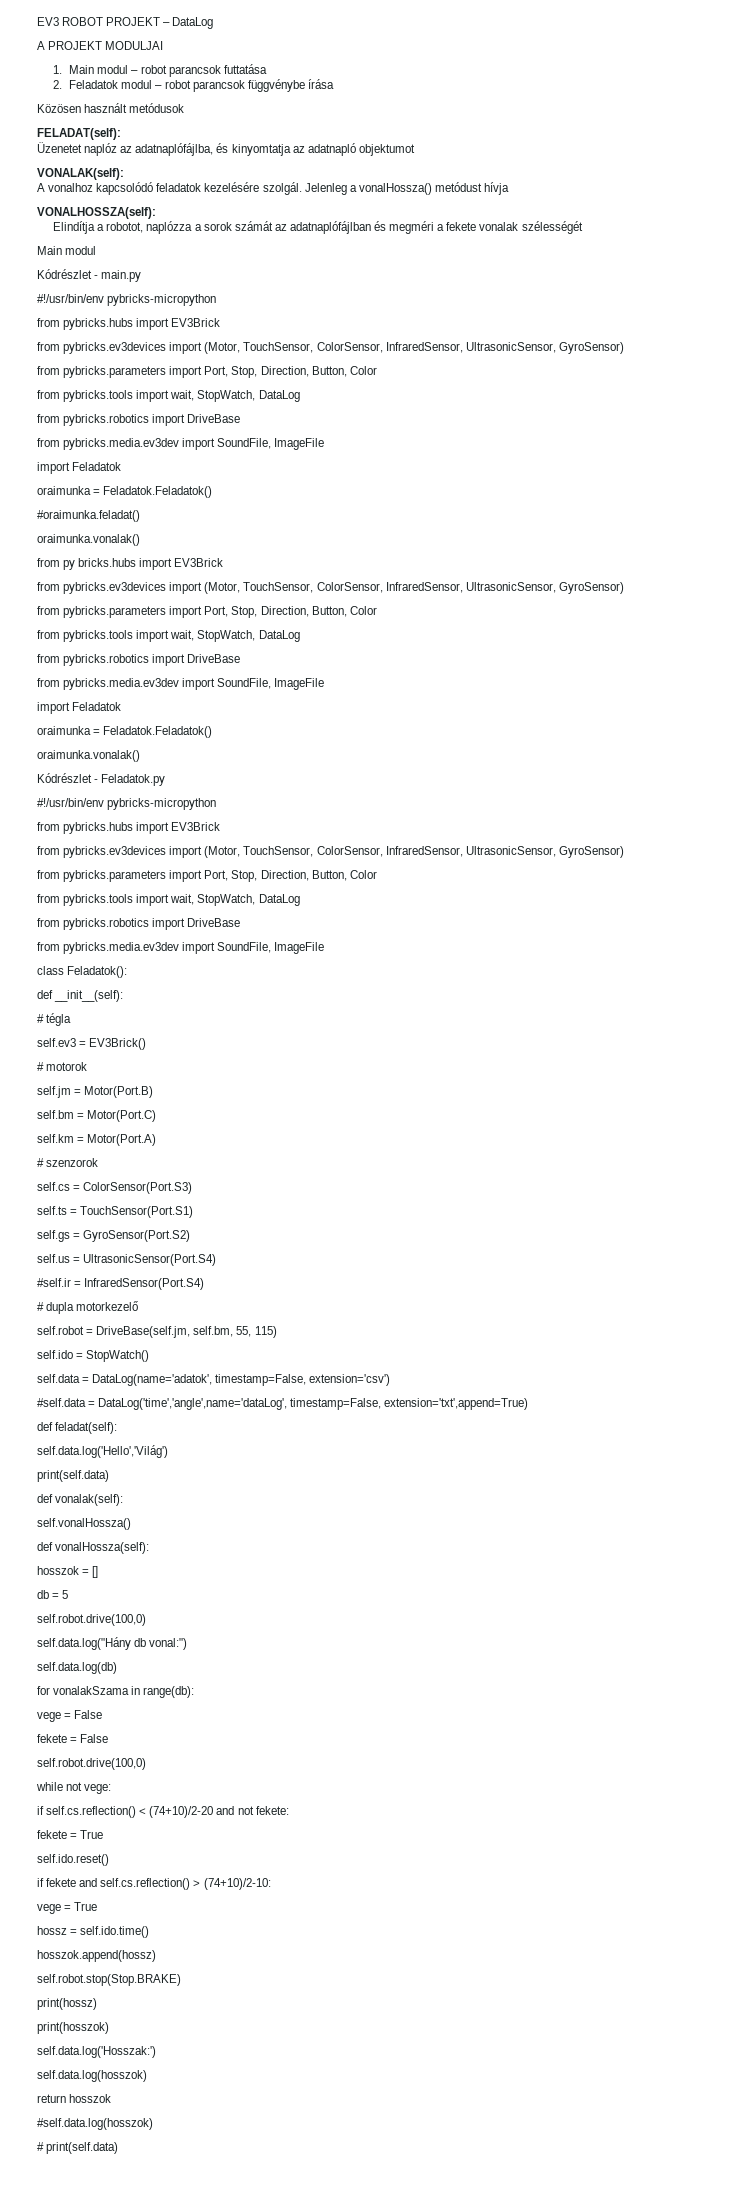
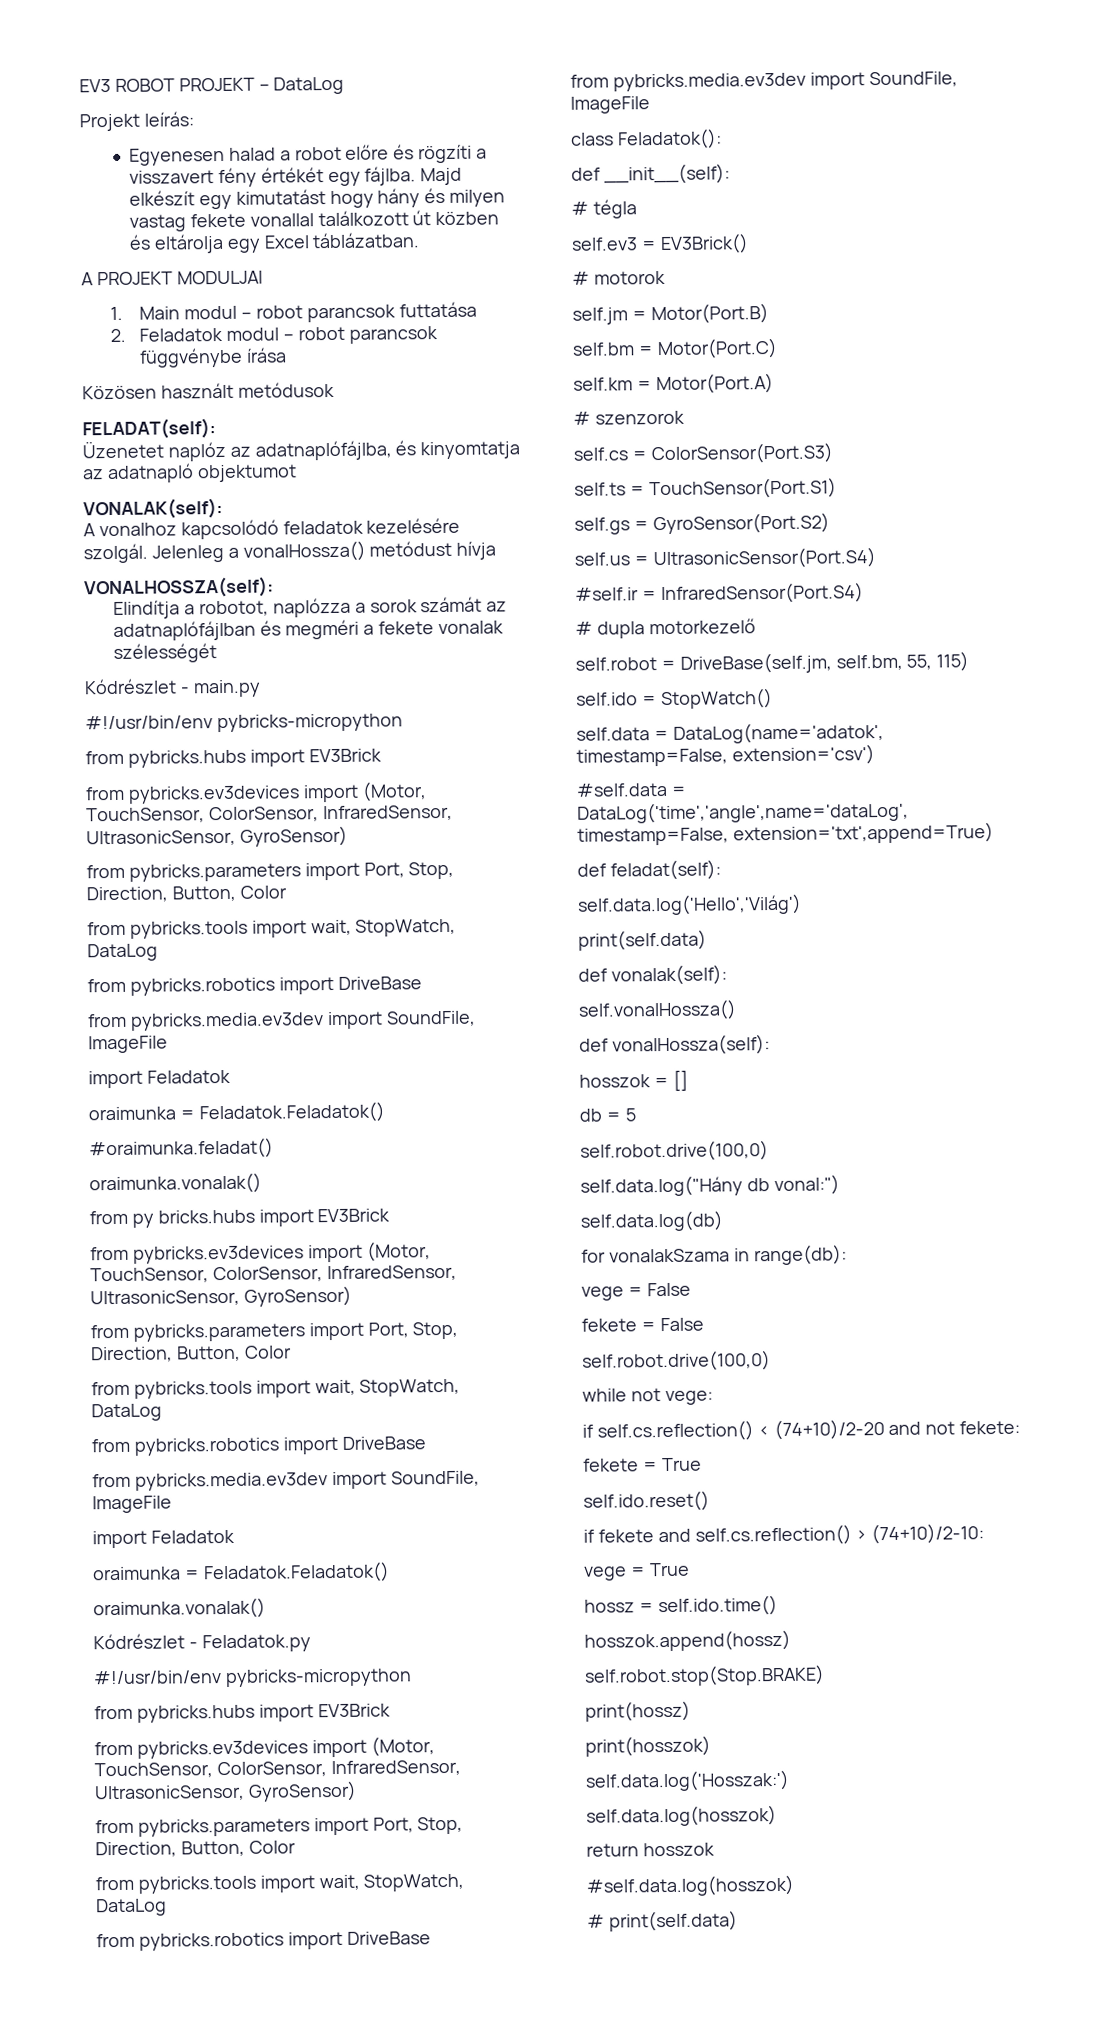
(214, 23) none -> [79,111,194,132] [129,144,488,166] [129,166,463,188] [129,187,506,210] [129,210,500,232] [129,232,421,254] // Projekt leírás: // Egyenesen halad a robot előre és rögzíti a visszavert fény értékét egy fájlba. Majd elkészít egy kimutatást hogy hány és milyen vastag fekete vonallal találkozott út közben és eltárolja egy Excel táblázatban.
[37,246,97,255] // Main modul -> (218, 653) none

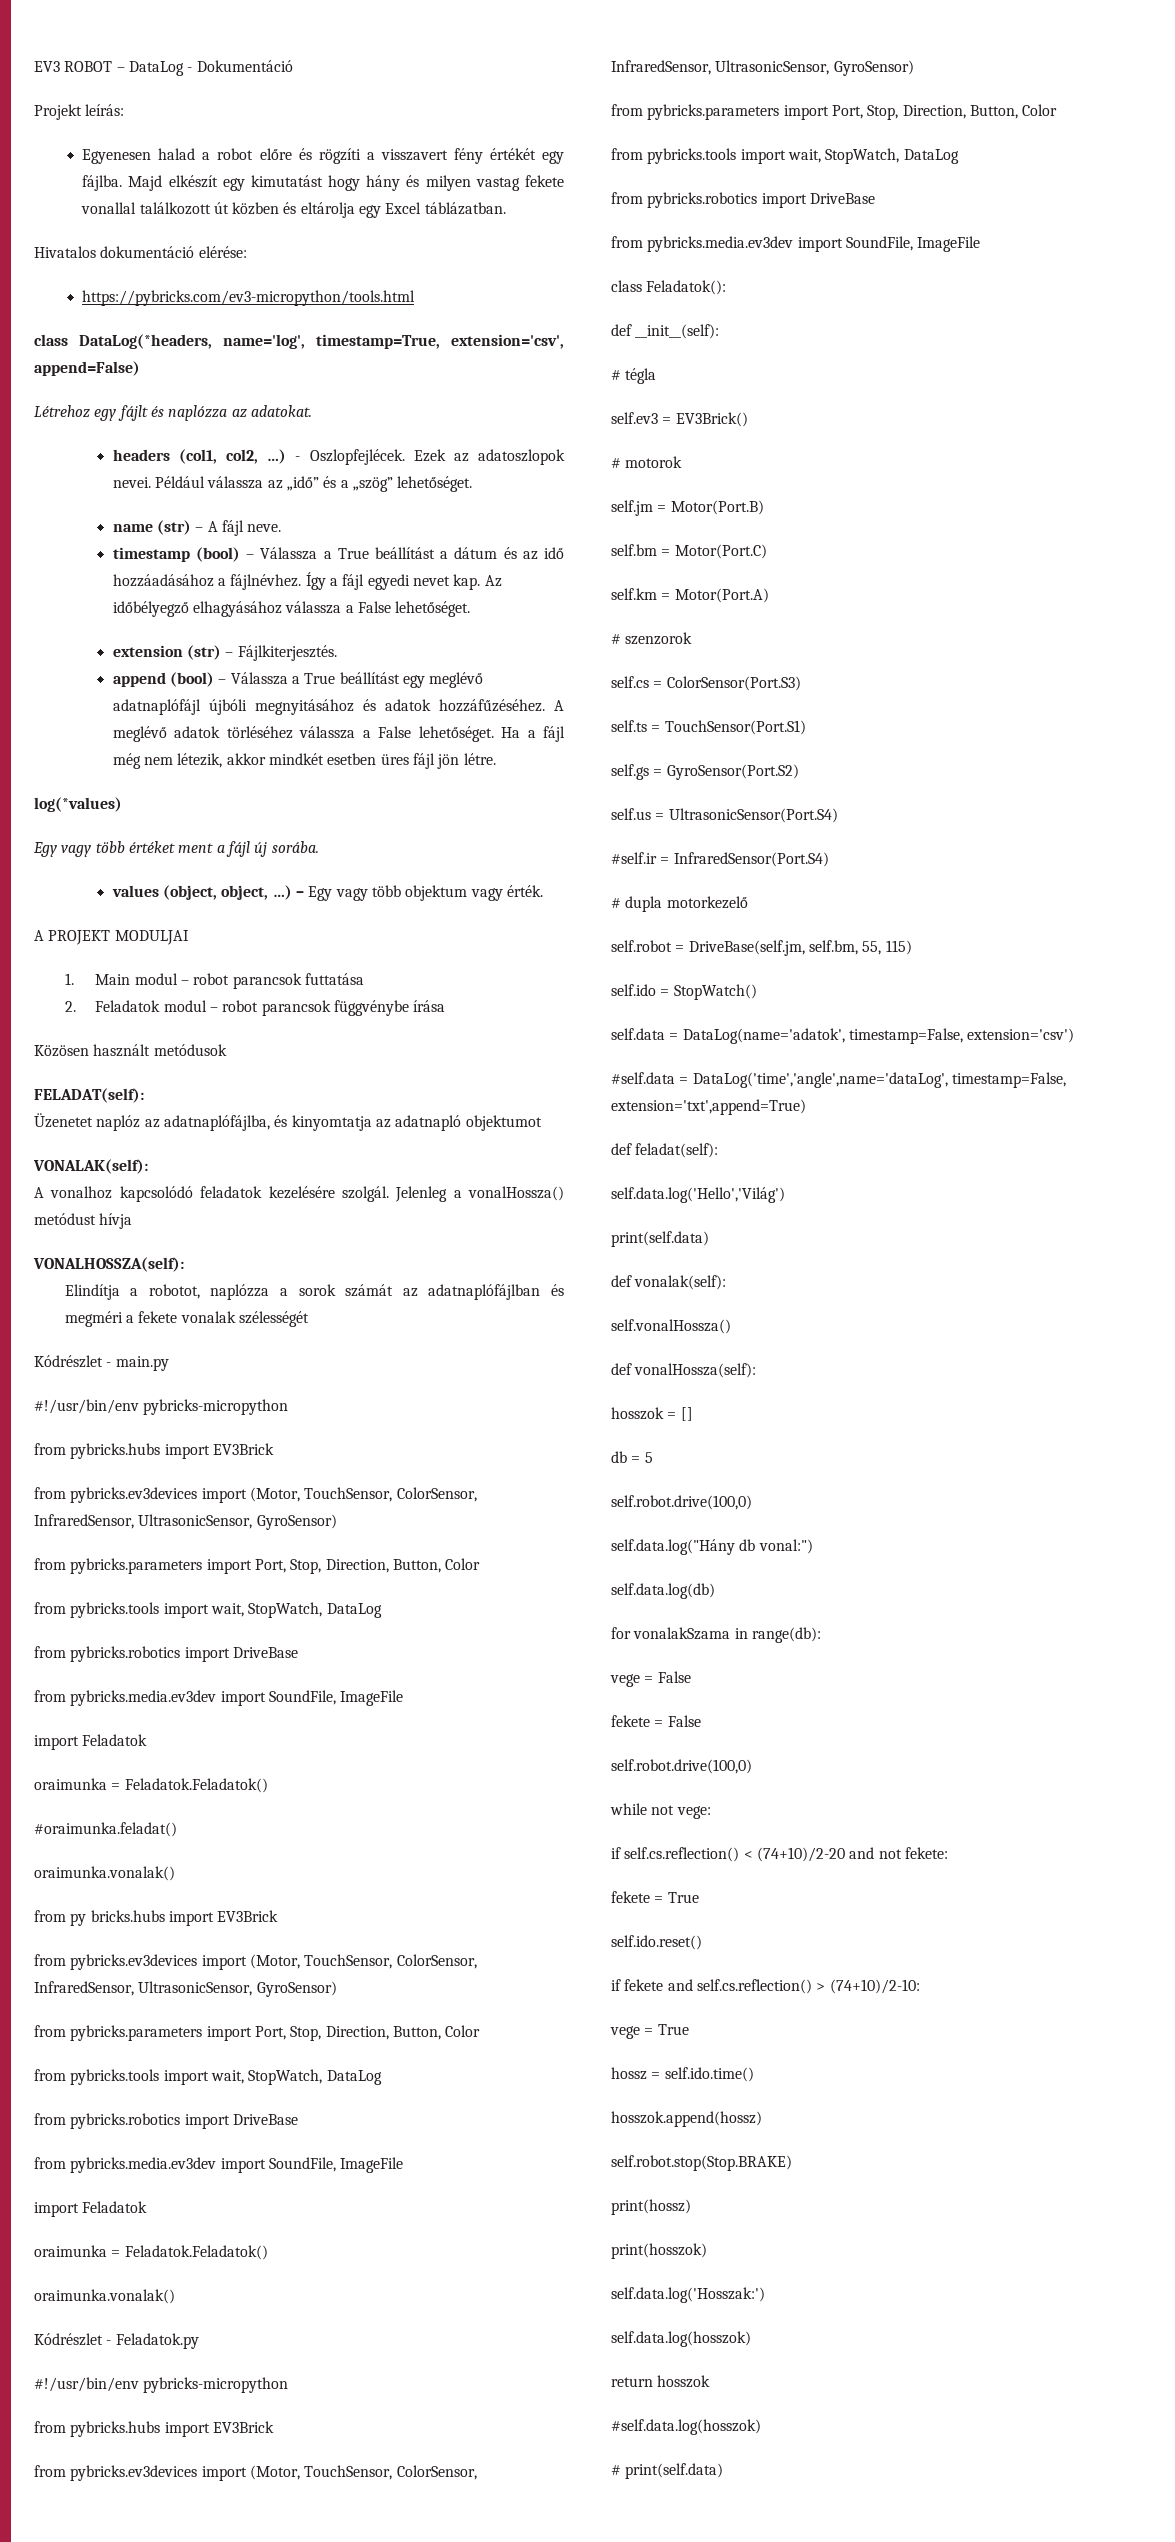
[178,77,255,92] PROJEKT -> (113, 66) none
(345, 85) none -> [187,60,293,72] - Dokumentáció
(421, 240) none -> [34,246,247,258] [82,290,416,306] [34,334,564,349] [34,361,140,376] [34,405,312,421] [112,449,565,465] [112,476,473,492] [112,520,282,536] [112,547,565,562] [112,572,502,590] [112,601,471,617] [112,645,337,661] [112,672,484,688] [112,699,565,715] [112,726,565,742] [112,753,496,769] [34,797,122,812] [33,841,319,857] [111,885,544,901] // Hivatalos dokumentáció elérése: // https://pybricks.com/ev3-micropython/tools.html // class DataLog(*headers, name='log', timestamp=True, extension='csv', append=False) // Létrehoz egy fájlt és naplózza az adatokat. // headers (col1, col2, …) - Oszlopfejlécek. Ezek az adatoszlopok nevei. Például válassza az „idő” és a „szög” lehetőséget. // name (str) – A fájl neve. // timestamp (bool) – Válassza a True beállítást a dátum és az idő hozzáadásához a fájlnévhez. Így a fájl egyedi nevet kap. Az időbélyegző elhagyásához válassza a False lehetőséget. // extension (str) – Fájlkiterjesztés. // append (bool) – Válassza a True beállítást egy meglévő adatnaplófájl újbóli megnyitásához és adatok hozzáfűzéséhez. A meglévő adatok törléséhez válassza a False lehetőséget. Ha a fájl még nem létezik, akkor mindkét esetben üres fájl jön létre. // log(*values) // Egy vagy több értéket ment a fájl új sorába. // values (object, object, …) – Egy vagy több objektum vagy érték.

